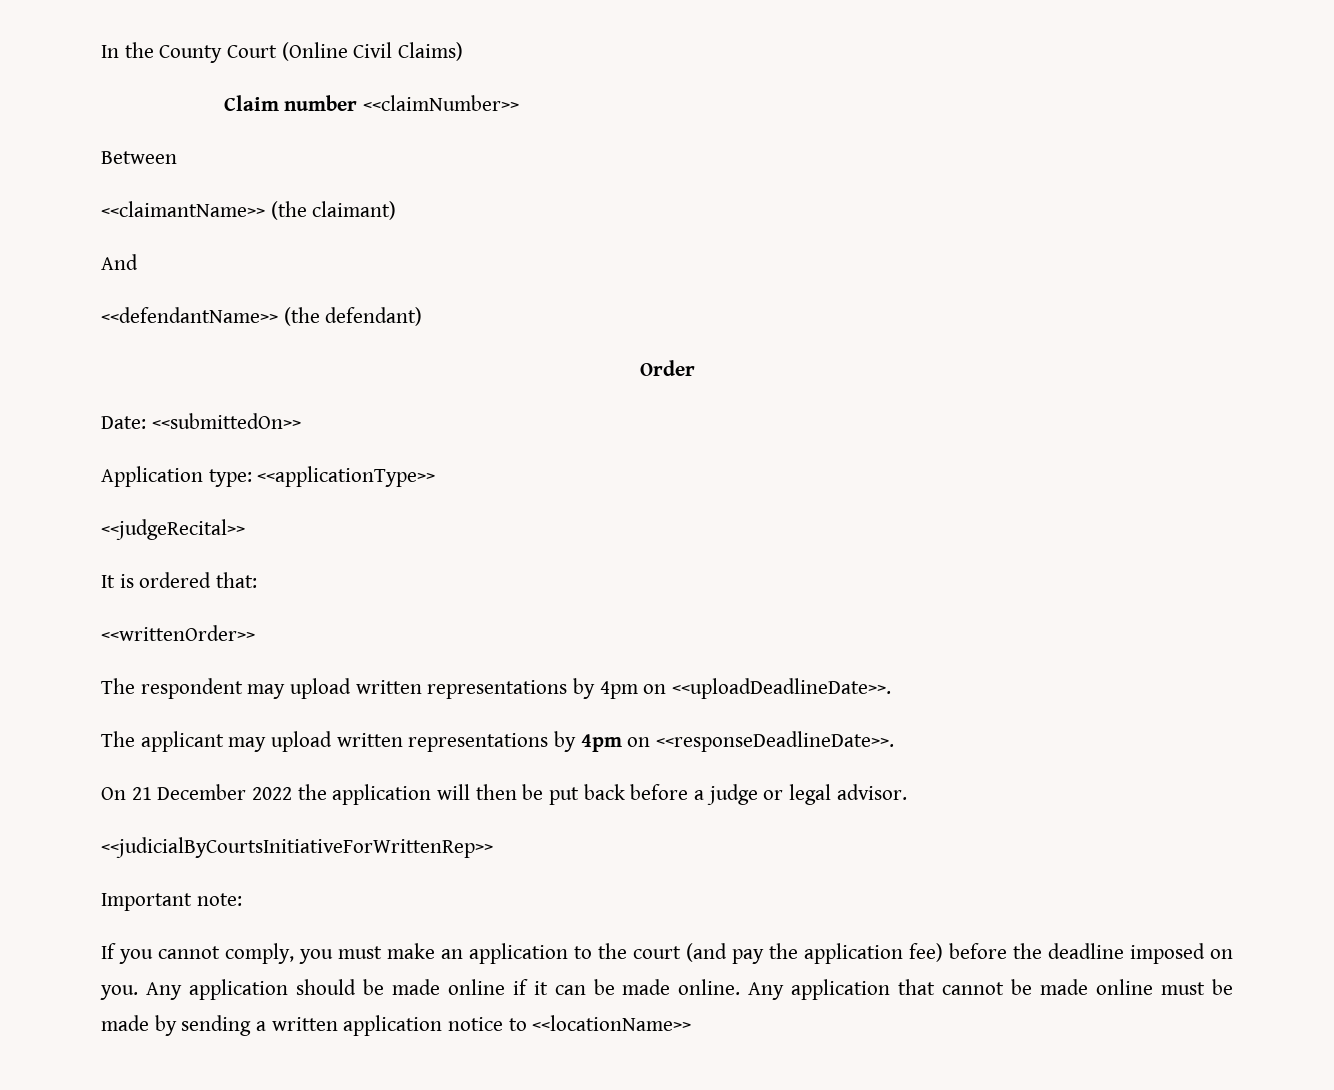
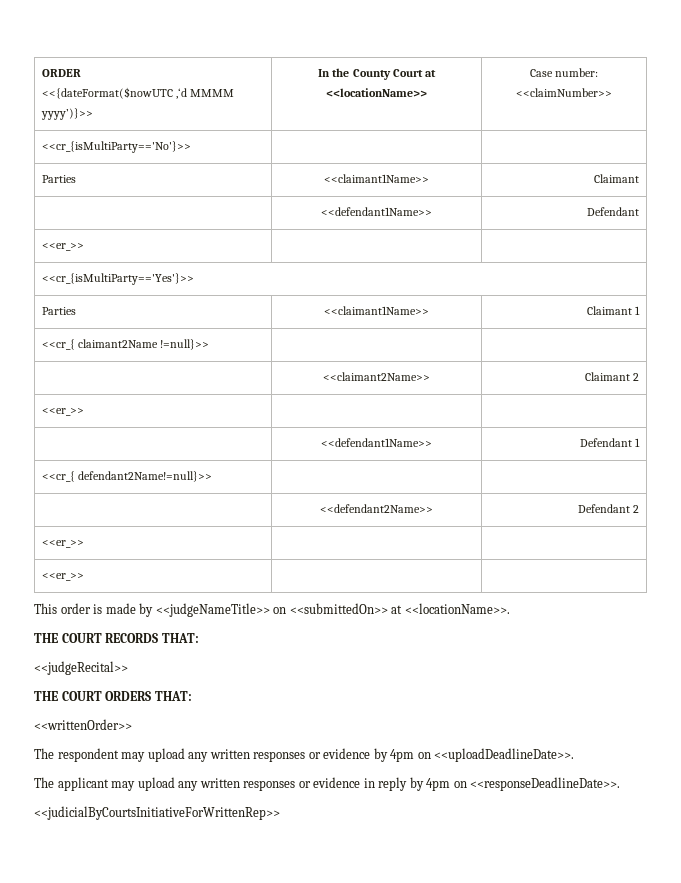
[101,42,464,63] [223,95,520,111] [101,151,177,164] [101,201,397,220] [101,254,138,270] [101,307,423,326] [639,360,695,376] [101,413,301,429] [101,466,436,487] [101,519,245,540] [101,572,258,588] In the County Court (Online Civil Claims) // Claim number <<claimNumber>> // Between // <<claimantName>> (the claimant) // And // <<defendantName>> (the defendant) // Order // Date: <<submittedOn>> // Application type: <<applicationType>> // <<judgeRecital>> // It is ordered that: -> [41,69,81,77] [41,87,235,99] [40,108,93,120] [318,68,436,80] [326,88,427,97] [529,68,599,77] [516,88,612,97] [41,141,191,153] [41,175,76,183] [324,174,429,183] [594,174,640,183] [321,207,432,216] [587,207,640,216] [41,243,84,251] [41,273,194,285] [41,307,76,315] [324,306,429,315] [586,306,641,315] [41,339,210,350] [323,372,430,381] [584,372,640,381] [41,408,84,416] [321,438,432,447] [579,438,641,447] [41,471,213,482] [320,504,433,513] [577,504,640,513] [41,540,84,548] [41,573,84,581] [34,603,510,617] [34,633,199,643] [34,661,128,675] [34,691,192,701] ORDER // <<{dateFormat($nowUTC ,‘d MMMM yyyy’)}>> | In the County Court at <<locationName>> | Case number: <<claimNumber>> // <<cr_{isMultiParty=='No'}>> | | // Parties | <<claimant1Name>> | Claimant // | <<defendant1Name>> | Defendant // <<er_>> | | // <<cr_{isMultiParty=='Yes'}>> // Parties | <<claimant1Name>> | Claimant 1 // <<cr_{ claimant2Name !=null}>> | | // | <<claimant2Name>> | Claimant 2 // <<er_>> | | // | <<defendant1Name>> | Defendant 1 // <<cr_{ defendant2Name!=null}>> | | // | <<defendant2Name>> | Defendant 2 // <<er_>> | | // <<er_>> | | // This order is made by <<judgeNameTitle>> on <<submittedOn>> at <<locationName>>. // THE COURT RECORDS THAT: // <<judgeRecital>> // THE COURT ORDERS THAT:
[355,680,568,699] written representations -> [188,748,371,762] any written responses or evidence
[336,731,895,752] [101,784,907,805] [101,837,493,858] [101,893,242,911] [101,943,1233,964] [100,979,1234,1000] [101,1015,692,1036] written representations by 4pm on <<responseDeadlineDate>>. // On 21 December 2022 the application will then be put back before a judge or legal advisor. // <<judicialByCourtsInitiativeForWrittenRep>> // Important note: // If you cannot comply, you must make an application to the court (and pay the application fee) before the deadline imposed on you. Any application should be made online if it can be made online. Any application that cannot be made online must be made by sending a written application notice to <<locationName>> -> [178,777,621,791] [34,806,280,820] any written responses or evidence in reply by 4pm on <<responseDeadlineDate>>. // <<judicialByCourtsInitiativeForWrittenRep>>

